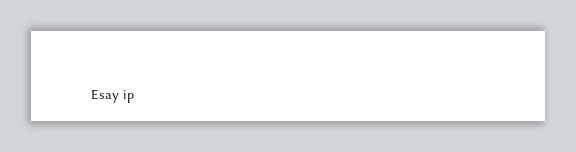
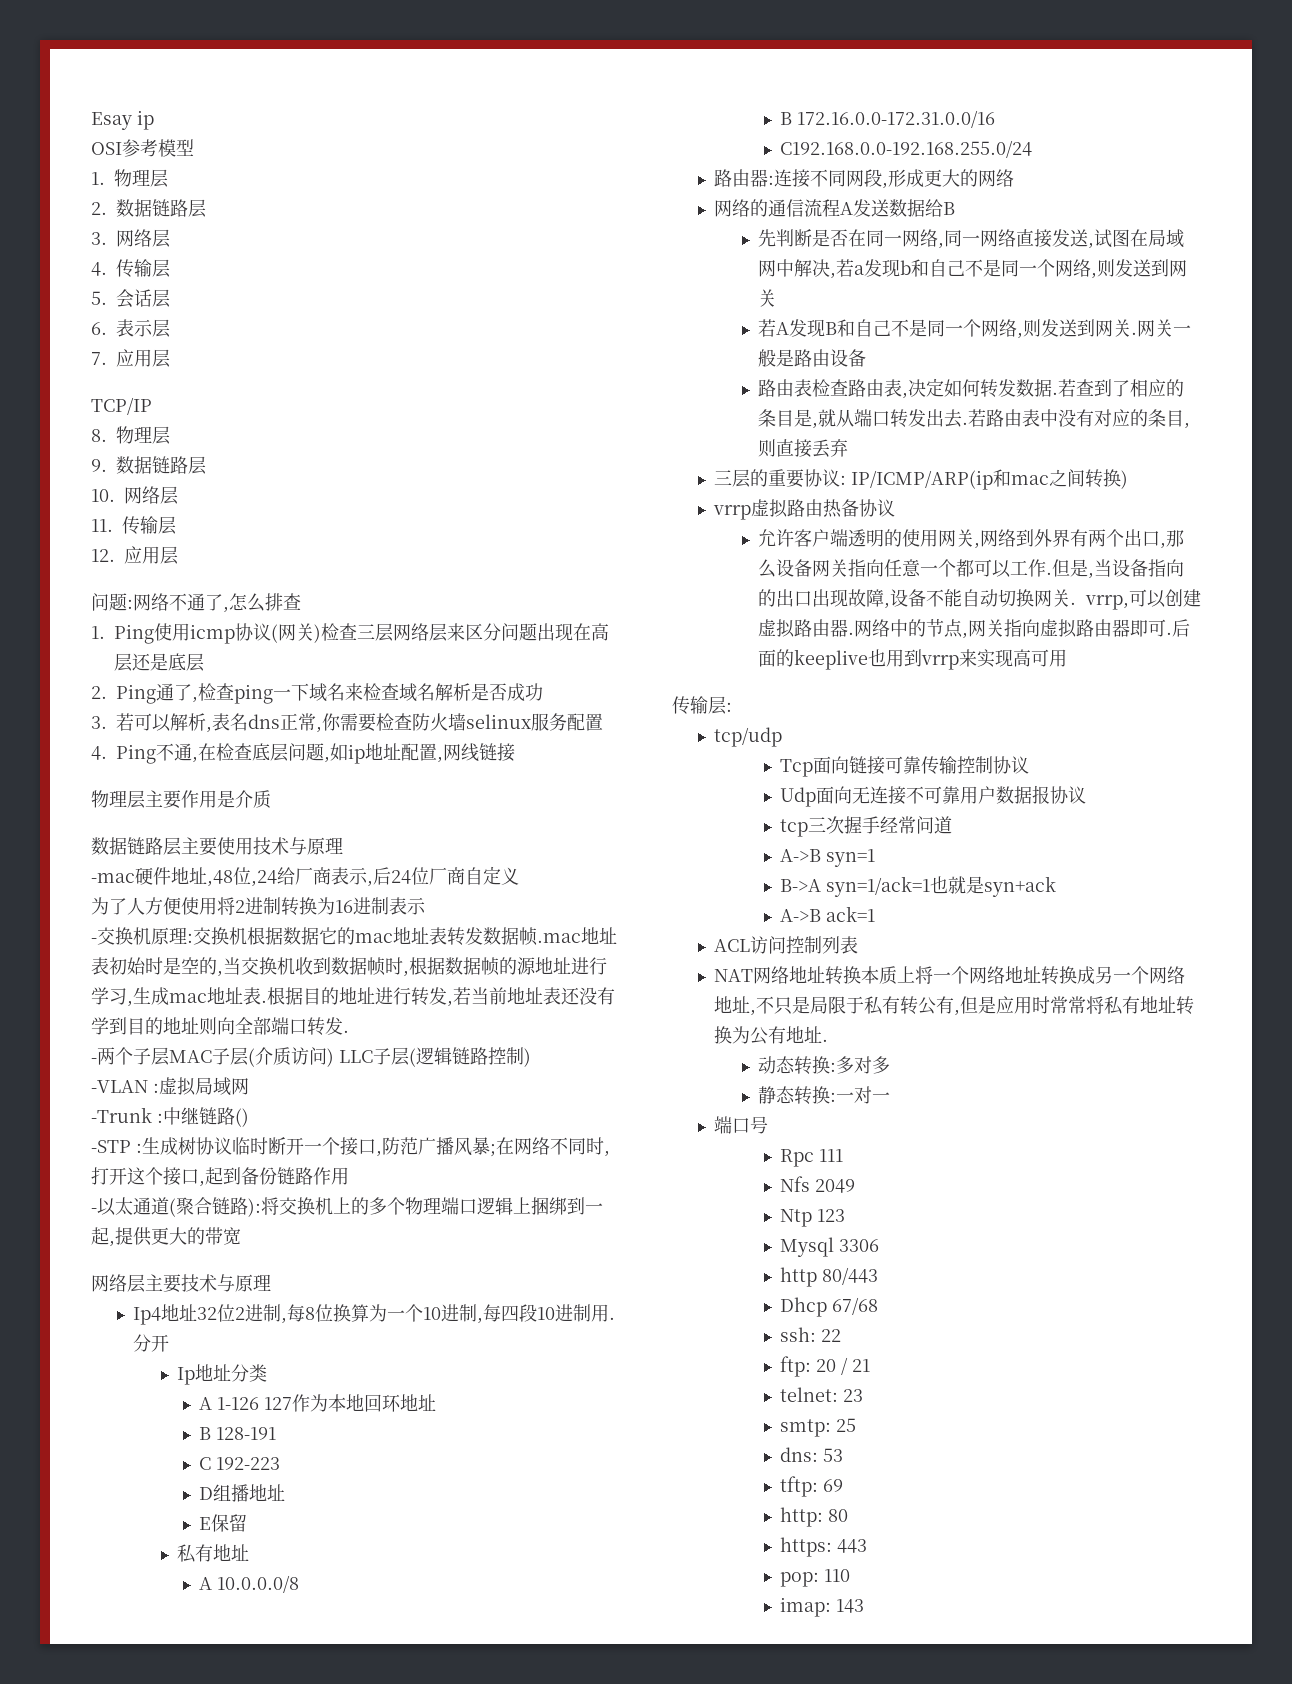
(134, 96) none -> [91,139,194,157] [91,169,168,188] [91,199,206,218] [91,229,170,248] [91,259,170,278] [91,289,170,308] [91,319,170,338] [91,349,170,368] [91,397,152,415] [91,426,170,445] [91,456,206,475] [91,486,178,505] [91,516,176,535] [91,546,178,565] [91,593,301,613] [91,623,609,644] [114,653,204,672] [91,683,543,704] [91,713,603,733] [91,743,515,764] [91,790,271,809] [91,837,343,856] [91,866,519,887] [91,897,426,916] [91,927,617,946] [91,957,607,977] [91,987,615,1007] [91,1017,349,1036] [91,1047,531,1067] [91,1077,249,1096] [91,1107,249,1127] [91,1137,610,1157] [91,1167,349,1187] [91,1197,603,1217] [91,1227,241,1247] [91,1274,271,1293] [132,1304,615,1325] [132,1334,169,1352] [176,1364,267,1385] [198,1394,436,1412] [198,1427,276,1440] [198,1457,280,1470] [198,1484,285,1502] [198,1514,247,1532] [176,1544,249,1563] [198,1575,299,1593] [779,110,995,128] [779,140,1032,158] [713,169,1014,189] [713,199,955,217] [757,229,1184,249] [757,259,1187,279] [757,289,776,307] [757,319,1191,339] [757,349,866,367] [757,378,1184,399] [757,409,1190,429] [757,439,848,458] [713,469,1128,490] [712,499,895,520] [757,529,1184,549] [757,559,1184,579] [757,589,1201,610] [757,619,1190,639] [757,649,1067,670] [672,696,732,715] [713,727,782,747] [779,756,1029,777] [779,785,1086,807] [779,816,952,837] [779,849,875,867] [779,876,1056,897] [779,906,875,922] [713,936,858,954] [713,966,1185,985] [713,996,1194,1016] [713,1026,828,1045] [757,1056,890,1075] [757,1086,890,1105] [713,1116,768,1134] [779,1149,843,1167] [779,1176,855,1193] [779,1209,845,1227] [779,1237,879,1257] [779,1267,878,1287] [779,1297,878,1317] [779,1327,841,1342] [779,1356,870,1377] [779,1387,863,1402] [779,1418,856,1437] [779,1447,843,1462] [779,1476,843,1497] [779,1507,848,1527] [779,1537,867,1557] [779,1569,850,1587] [779,1597,864,1617] // OSI参考模型 // 1.物理层 // 2.数据链路层 // 3.网络层 // 4.传输层 // 5.会话层 // 6.表示层 // 7.应用层 // TCP/IP // 8.物理层 // 9.数据链路层 // 10.网络层 // 11.传输层 // 12.应用层 // 问题:网络不通了,怎么排查 // 1. Ping使用icmp协议(网关)检查三层网络层来区分问题出现在高层还是底层 // 2. Ping通了,检查ping一下域名来检查域名解析是否成功 // 3.若可以解析,表名dns正常,你需要检查防火墙selinux服务配置 // 4. Ping不通,在检查底层问题,如ip地址配置,网线链接 // 物理层主要作用是介质 // 数据链路层主要使用技术与原理 // -mac硬件地址,48位,24给厂商表示,后24位厂商自定义 // 为了人方便使用将2进制转换为16进制表示 // -交换机原理:交换机根据数据它的mac地址表转发数据帧.mac地址表初始时是空的,当交换机收到数据帧时,根据数据帧的源地址进行学习,生成mac地址表.根据目的地址进行转发,若当前地址表还没有学到目的地址则向全部端口转发. // -两个子层MAC子层(介质访问) LLC子层(逻辑链路控制) // -VLAN :虚拟局域网 // -Trunk :中继链路() // -STP :生成树协议临时断开一个接口,防范广播风暴;在网络不同时,打开这个接口,起到备份链路作用 // -以太通道(聚合链路):将交换机上的多个物理端口逻辑上捆绑到一起,提供更大的带宽 // 网络层主要技术与原理 // Ip4地址32位2进制,每8位换算为一个10进制,每四段10进制用.分开 // Ip地址分类 // A 1-126 127作为本地回环地址 // B 128-191 // C 192-223 // D组播地址 // E保留 // 私有地址 // A 10.0.0.0/8 // B 172.16.0.0-172.31.0.0/16 // C192.168.0.0-192.168.255.0/24 // 路由器:连接不同网段,形成更大的网络 // 网络的通信流程A发送数据给B // 先判断是否在同一网络,同一网络直接发送,试图在局域网中解决,若a发现b和自己不是同一个网络,则发送到网关 // 若A发现B和自己不是同一个网络,则发送到网关.网关一般是路由设备 // 路由表检查路由表,决定如何转发数据.若查到了相应的条目是,就从端口转发出去.若路由表中没有对应的条目,则直接丢弃 // 三层的重要协议: IP/ICMP/ARP(ip和mac之间转换) // vrrp虚拟路由热备协议 // 允许客户端透明的使用网关,网络到外界有两个出口,那么设备网关指向任意一个都可以工作.但是,当设备指向的出口出现故障,设备不能自动切换网关. vrrp,可以创建虚拟路由器.网络中的节点,网关指向虚拟路由器即可.后面的keeplive也用到vrrp来实现高可用 // 传输层: // tcp/udp // Tcp面向链接可靠传输控制协议 // Udp面向无连接不可靠用户数据报协议 // tcp三次握手经常问道 // A->B syn=1 // B->A syn=1/ack=1也就是syn+ack // A->B ack=1 // ACL访问控制列表 // NAT网络地址转换本质上将一个网络地址转换成另一个网络地址,不只是局限于私有转公有,但是应用时常常将私有地址转换为公有地址. // 动态转换:多对多 // 静态转换:一对一 // 端口号 // Rpc 111 // Nfs 2049 // Ntp 123 // Mysql 3306 // http 80/443 // Dhcp 67/68 // ssh: 22 // ftp: 20 / 21 // telnet: 23 // smtp: 25 // dns: 53 // tftp: 69 // http: 80 // https: 443 // pop: 110 // imap: 143

